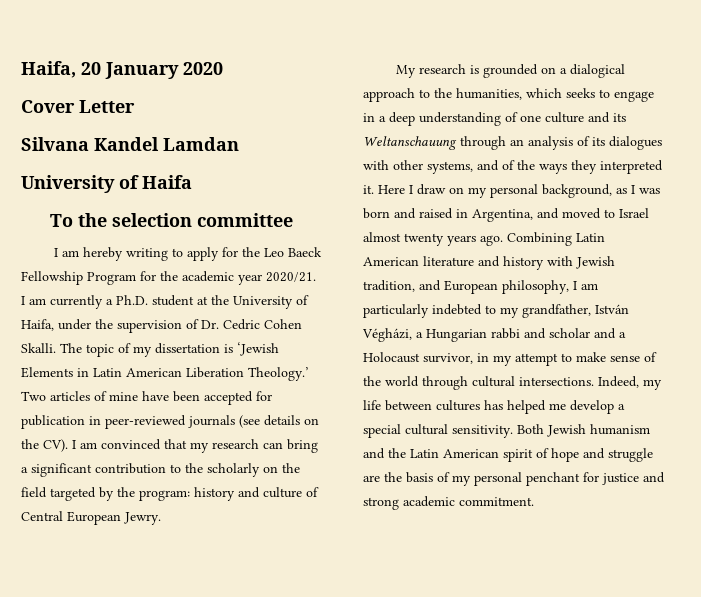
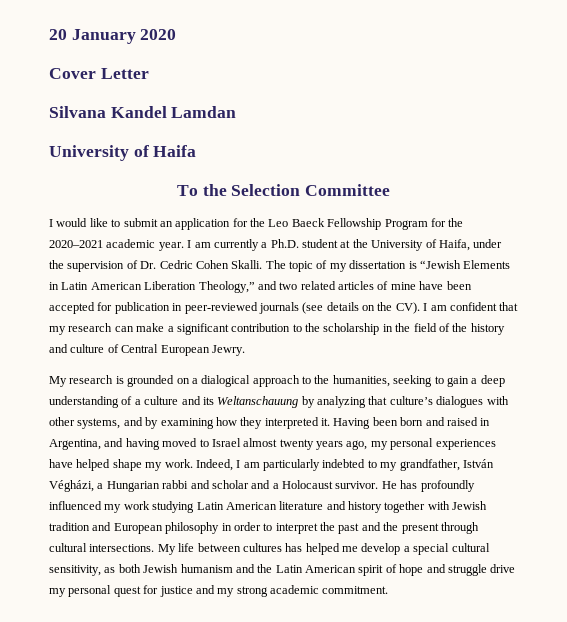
[21,61,76,78] Haifa, -> (49, 34) none
[112,213,293,227] [54,247,220,261] selection committee // I am hereby writing to apply -> [231,184,391,196] [49,218,231,230] Selection Committee // I would like to submit an application
[182,271,316,285] academic year 2020/21. -> [49,239,184,251] 2020–2021 academic year.
[237,342,279,356] ‘Jewish -> [419,260,461,269] “Jewish
[248,367,309,381] [21,391,46,401] Theology.’ Two -> [198,281,336,293] Theology,” and two related
[101,439,161,450] convinced -> [449,302,497,311] confident
[287,439,318,453] bring -> [136,323,165,332] make
[207,463,300,477] [21,487,190,501] scholarly on the field targeted by the program: -> [323,323,468,335] scholarship in the field of the
[526,88,654,102] [363,113,375,122] which seeks to engage in -> [393,375,469,387] seeking to gain
[520,115,541,122] one -> [134,399,141,405] a
[460,136,605,150] through an analysis of its -> [301,396,433,408] by analyzing that culture’s
[502,160,663,174] [363,184,660,198] of the ways they interpreted it. Here I draw on my personal background, as I was -> [145,417,398,429] by examining how they interpreted it. Having been
(559, 213) none -> [125,438,160,450] having
[480,232,605,246] [363,256,615,270] [363,280,569,294] ago. Combining Latin American literature and history with Jewish tradition, and European philosophy, -> [346,438,496,450] [49,459,233,471] ago, my personal experiences have helped shape my work. Indeed,
[423,352,657,366] [363,376,419,387] survivor, in my attempt to make sense of the world -> [335,480,475,492] [49,501,488,513] [49,522,439,534] survivor. He has profoundly influenced my work studying Latin American literature and history together with Jewish tradition and European philosophy in order to interpret the past and the present
[598,376,662,390] Indeed, my -> [157,544,176,555] My
[452,424,544,438] sensitivity. Both -> [49,564,141,576] sensitivity, as both
[363,472,580,486] are the basis of my personal penchant -> [490,564,516,573] [49,585,141,597] drive my personal quest
(665, 477) none -> [217,588,235,597] my

